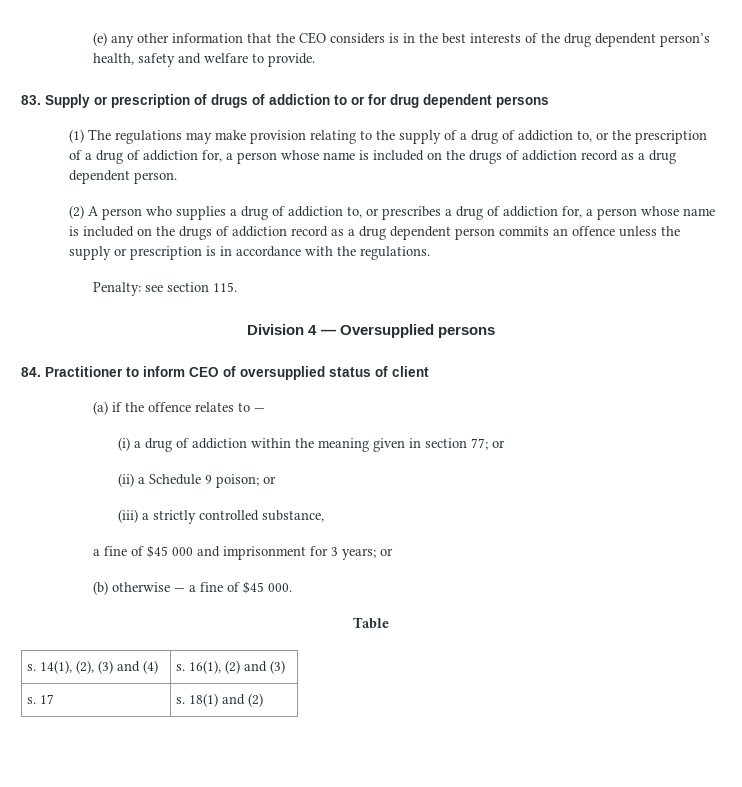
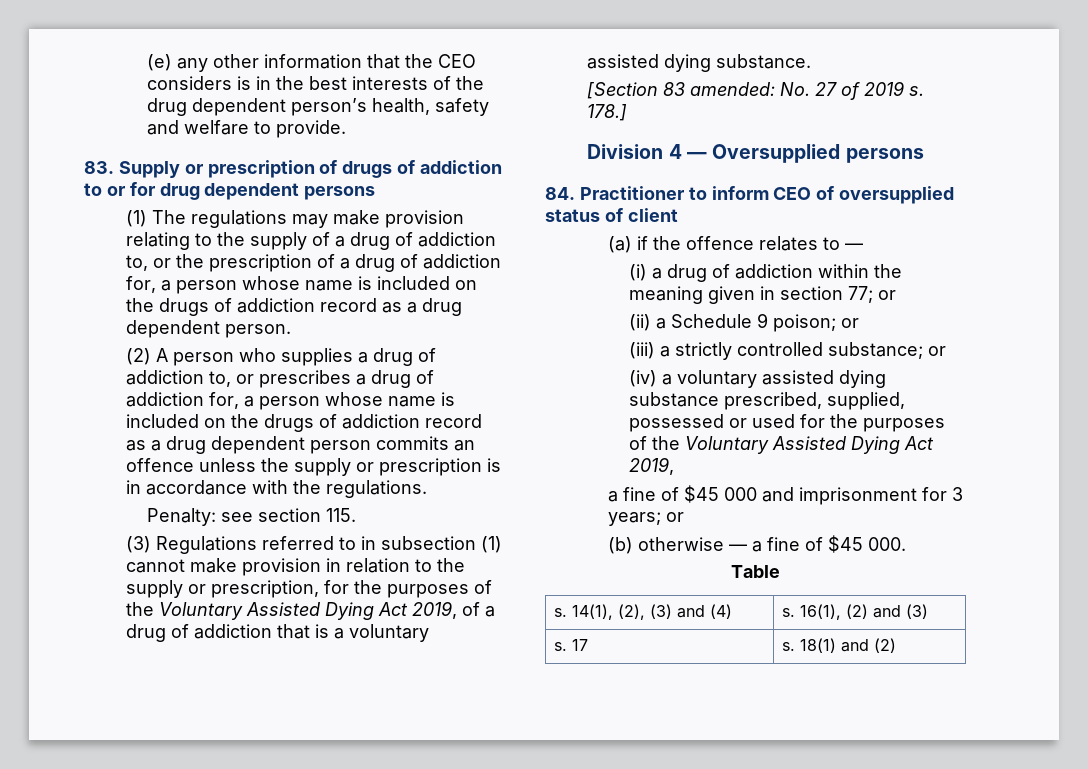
(238, 287) none -> [126,536,503,554] [126,558,466,576] [126,580,493,598] [126,601,496,620] [126,624,430,642] [587,54,812,72] [587,81,925,100] [587,104,628,121] // (3) Regulations referred to in subsection (1) cannot make provision in relation to the supply or prescription, for the purposes of the Voluntary Assisted Dying Act 2019, of a drug of addiction that is a voluntary assisted dying substance. // [Section 83 amended: No. 27 of 2019 s. 178.]
[261,510,324,522] substance, -> [828,342,947,359] [629,370,887,388] [629,392,906,410] [629,414,946,432] [629,436,935,454] [629,457,675,475] substance; or // (iv) a voluntary assisted dying substance prescribed, supplied, possessed or used for the purposes of the Voluntary Assisted Dying Act 2019,

